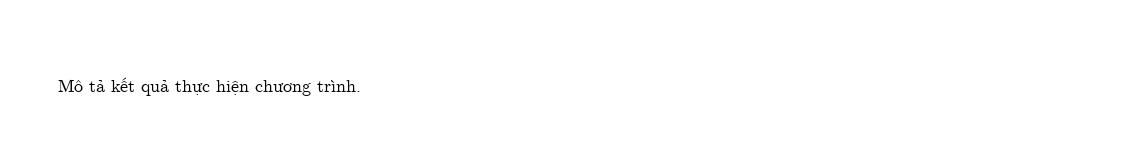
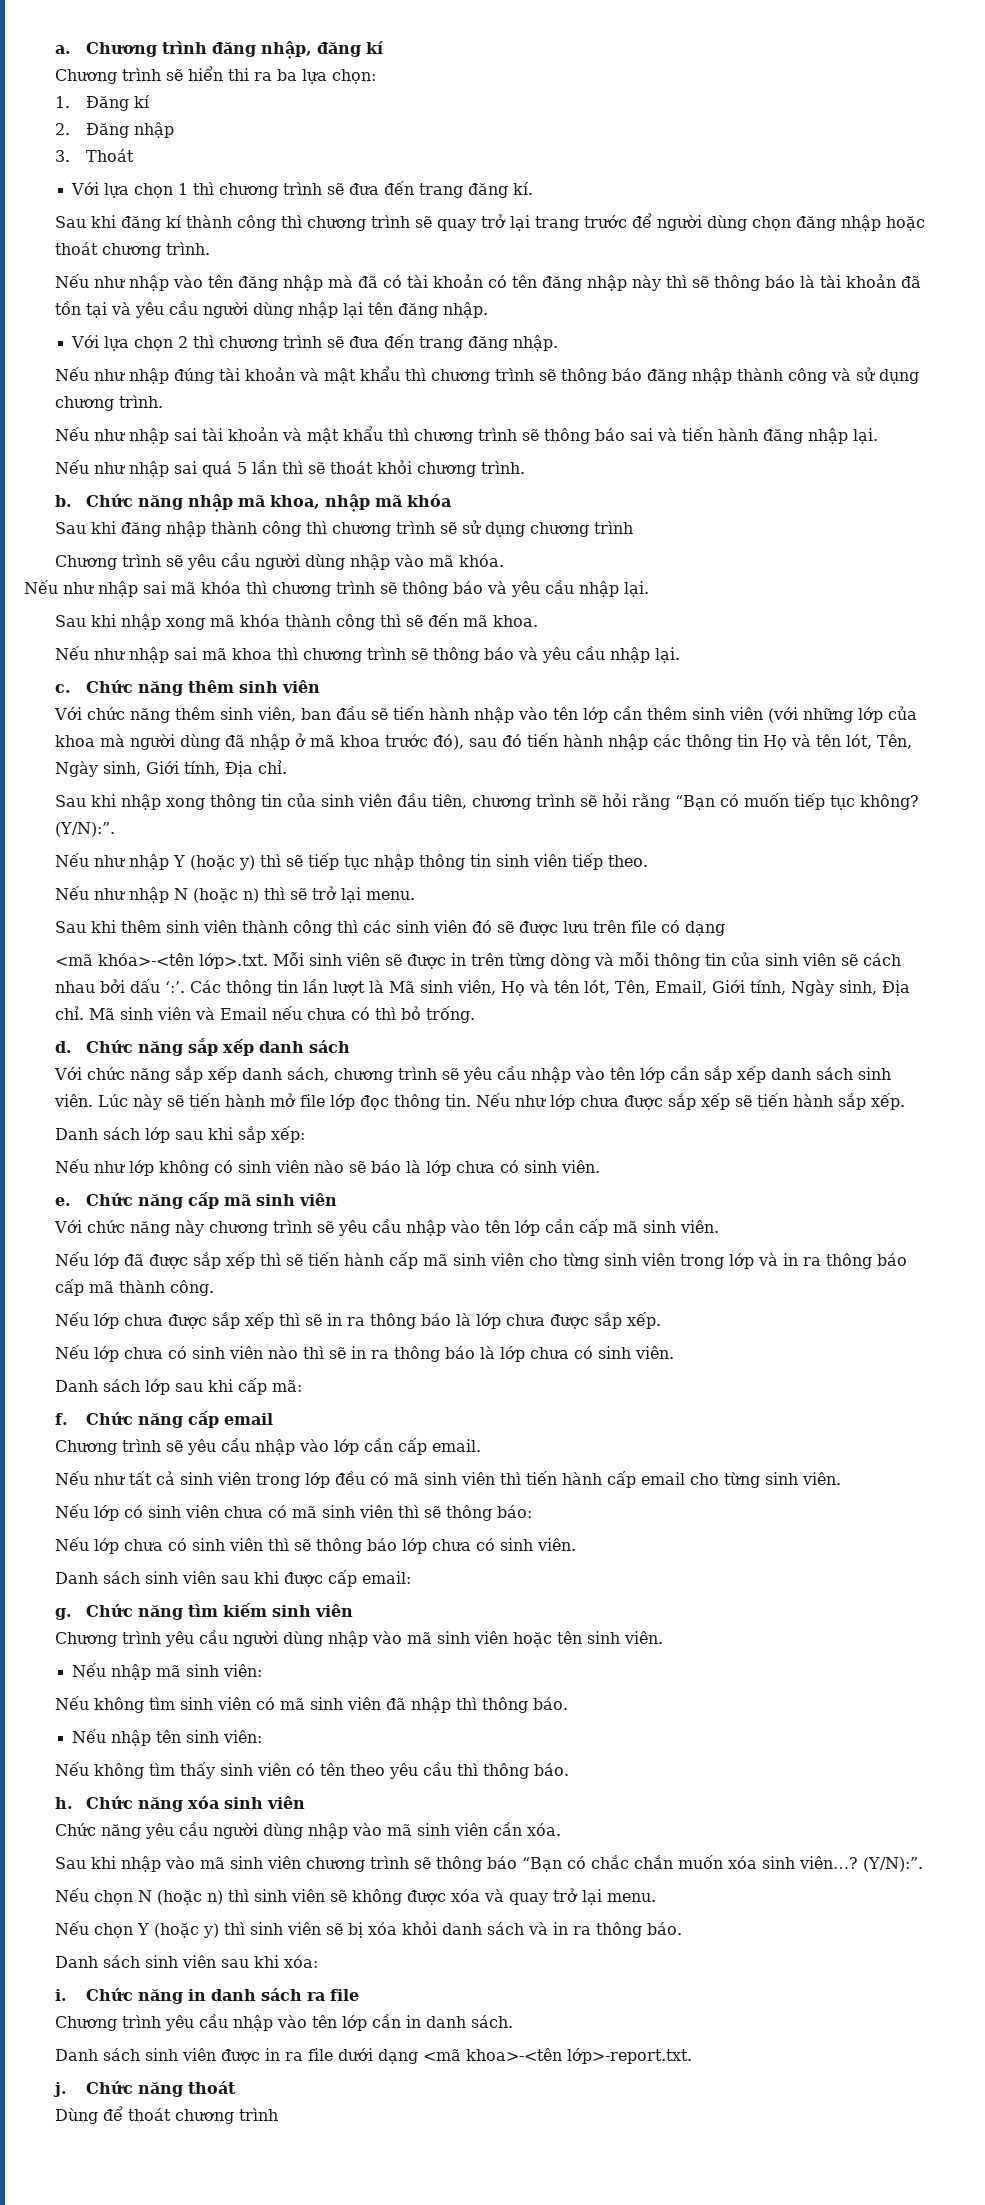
[58,77,361,96] Mô tả kết quả thực hiện chương trình. -> [54,41,383,59] [54,66,376,84] [54,95,150,111] [54,122,174,138] [54,149,134,162] [71,181,534,198] [54,213,925,231] [54,242,210,258] [54,274,921,291] [54,301,488,318] [71,334,559,351] [54,366,919,384] [54,395,163,411] [54,426,878,444] [54,460,525,477] [54,494,451,512] [54,520,633,537] [54,553,504,570] [24,580,649,597] [54,613,538,630] [54,646,680,663] [54,680,320,696] [53,706,917,723] [54,733,912,750] [54,760,287,777] [54,793,919,810] [54,822,115,837] [54,853,648,870] [54,886,415,903] [54,920,725,936] [54,952,901,969] [54,979,910,996] [54,1006,475,1023] [54,1038,350,1056] [53,1066,891,1083] [53,1093,905,1110] [54,1126,305,1143] [54,1159,600,1176] [54,1192,337,1209] [53,1219,719,1236] [54,1252,907,1269] [54,1279,214,1296] [54,1312,661,1329] [54,1345,674,1362] [54,1378,302,1395] [54,1411,273,1428] [54,1438,481,1455] [54,1471,841,1488] [54,1504,532,1521] [54,1537,576,1554] [54,1570,411,1587] [54,1603,353,1620] [54,1630,663,1647] [72,1663,263,1680] [54,1696,568,1713] [72,1729,263,1746] [54,1762,569,1779] [54,1796,305,1812] [54,1822,561,1839] [54,1855,923,1872] [54,1888,656,1905] [54,1921,682,1938] [54,1955,318,1968] [54,1988,359,2004] [54,2014,513,2031] [54,2048,692,2064] [52,2081,236,2097] [54,2106,278,2124] a. Chương trình đăng nhập, đăng kí // Chương trình sẽ hiển thi ra ba lựa chọn: // 1. Đăng kí // 2. Đăng nhập // 3. Thoát // Với lựa chọn 1 thì chương trình sẽ đưa đến trang đăng kí. // Sau khi đăng kí thành công thì chương trình sẽ quay trở lại trang trước để người dùng chọn đăng nhập hoặc thoát chương trình. // Nếu như nhập vào tên đăng nhập mà đã có tài khoản có tên đăng nhập này thì sẽ thông báo là tài khoản đã tồn tại và yêu cầu người dùng nhập lại tên đăng nhập. // Với lựa chọn 2 thì chương trình sẽ đưa đến trang đăng nhập. // Nếu như nhập đúng tài khoản và mật khẩu thì chương trình sẽ thông báo đăng nhập thành công và sử dụng chương trình. // Nếu như nhập sai tài khoản và mật khẩu thì chương trình sẽ thông báo sai và tiến hành đăng nhập lại. // Nếu như nhập sai quá 5 lần thì sẽ thoát khỏi chương trình. // b. Chức năng nhập mã khoa, nhập mã khóa // Sau khi đăng nhập thành công thì chương trình sẽ sử dụng chương trình // Chương trình sẽ yêu cầu người dùng nhập vào mã khóa. // Nếu như nhập sai mã khóa thì chương trình sẽ thông báo và yêu cầu nhập lại. // Sau khi nhập xong mã khóa thành công thì sẽ đến mã khoa. // Nếu như nhập sai mã khoa thì chương trình sẽ thông báo và yêu cầu nhập lại. // c. Chức năng thêm sinh viên // Với chức năng thêm sinh viên, ban đầu sẽ tiến hành nhập vào tên lớp cần thêm sinh viên (với những lớp của khoa mà người dùng đã nhập ở mã khoa trước đó), sau đó tiến hành nhập các thông tin Họ và tên lót, Tên, Ngày sinh, Giới tính, Địa chỉ. // Sau khi nhập xong thông tin của sinh viên đầu tiên, chương trình sẽ hỏi rằng “Bạn có muốn tiếp tục không? (Y/N):”. // Nếu như nhập Y (hoặc y) thì sẽ tiếp tục nhập thông tin sinh viên tiếp theo. // Nếu như nhập N (hoặc n) thì sẽ trở lại menu. // Sau khi thêm sinh viên thành công thì các sinh viên đó sẽ được lưu trên file có dạng // <mã khóa>-<tên lớp>.txt. Mỗi sinh viên sẽ được in trên từng dòng và mỗi thông tin của sinh viên sẽ cách nhau bởi dấu ‘:’. Các thông tin lần lượt là Mã sinh viên, Họ và tên lót, Tên, Email, Giới tính, Ngày sinh, Địa chỉ. Mã sinh viên và Email nếu chưa có thì bỏ trống. // d. Chức năng sắp xếp danh sách // Với chức năng sắp xếp danh sách, chương trình sẽ yêu cầu nhập vào tên lớp cần sắp xếp danh sách sinh viên. Lúc này sẽ tiến hành mở file lớp đọc thông tin. Nếu như lớp chưa được sắp xếp sẽ tiến hành sắp xếp. // Danh sách lớp sau khi sắp xếp: // Nếu như lớp không có sinh viên nào sẽ báo là lớp chưa có sinh viên. // e. Chức năng cấp mã sinh viên // Với chức năng này chương trình sẽ yêu cầu nhập vào tên lớp cần cấp mã sinh viên. // Nếu lớp đã được sắp xếp thì sẽ tiến hành cấp mã sinh viên cho từng sinh viên trong lớp và in ra thông báo cấp mã thành công. // Nếu lớp chưa được sắp xếp thì sẽ in ra thông báo là lớp chưa được sắp xếp. // Nếu lớp chưa có sinh viên nào thì sẽ in ra thông báo là lớp chưa có sinh viên. // Danh sách lớp sau khi cấp mã: // f. Chức năng cấp email // Chương trình sẽ yêu cầu nhập vào lớp cần cấp email. // Nếu như tất cả sinh viên trong lớp đều có mã sinh viên thì tiến hành cấp email cho từng sinh viên. // Nếu lớp có sinh viên chưa có mã sinh viên thì sẽ thông báo: // Nếu lớp chưa có sinh viên thì sẽ thông báo lớp chưa có sinh viên. // Danh sách sinh viên sau khi được cấp email: // g. Chức năng tìm kiếm sinh viên // Chương trình yêu cầu người dùng nhập vào mã sinh viên hoặc tên sinh viên. // Nếu nhập mã sinh viên: // Nếu không tìm sinh viên có mã sinh viên đã nhập thì thông báo. // Nếu nhập tên sinh viên: // Nếu không tìm thấy sinh viên có tên theo yêu cầu thì thông báo. // h. Chức năng xóa sinh viên // Chức năng yêu cầu người dùng nhập vào mã sinh viên cần xóa. // Sau khi nhập vào mã sinh viên chương trình sẽ thông báo “Bạn có chắc chắn muốn xóa sinh viên…? (Y/N):”. // Nếu chọn N (hoặc n) thì sinh viên sẽ không được xóa và quay trở lại menu. // Nếu chọn Y (hoặc y) thì sinh viên sẽ bị xóa khỏi danh sách và in ra thông báo. // Danh sách sinh viên sau khi xóa: // i. Chức năng in danh sách ra file // Chương trình yêu cầu nhập vào tên lớp cần in danh sách. // Danh sách sinh viên được in ra file dưới dạng <mã khoa>-<tên lớp>-report.txt. // j. Chức năng thoát // Dùng để thoát chương trình

